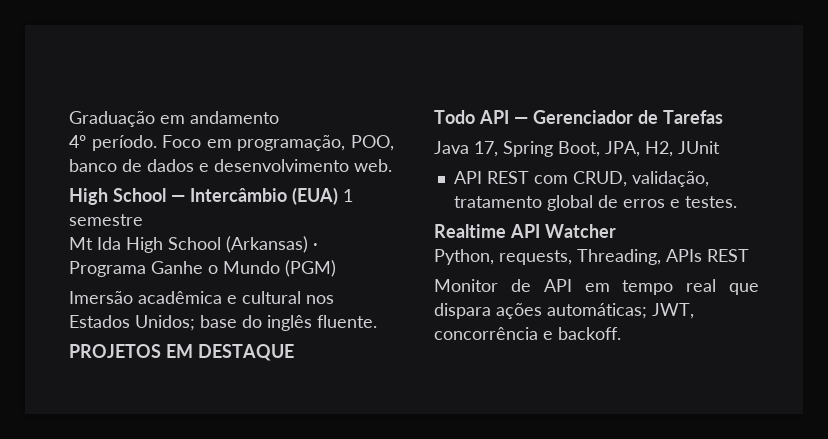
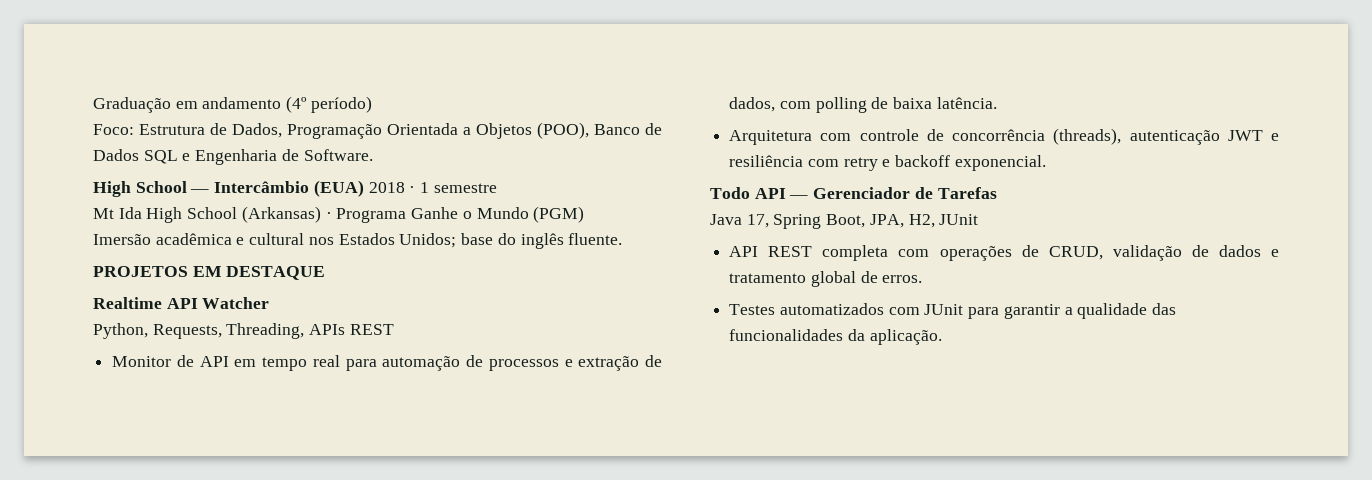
[69,135,394,151] [69,159,392,172] // 4º período. Foco em programação, POO, banco de dados e desenvolvimento web. -> [286,96,372,113] [93,122,662,139] [93,149,373,165] (4º período) // Foco: Estrutura de Dados, Programação Orientada a Objetos (POO), Banco de Dados SQL e Engenharia de Software.
(338, 196) none -> [368,182,416,193] 2018 ·
(294, 352) none -> [93,297,270,309] [93,323,394,339] [112,355,662,371] [729,97,997,113] [729,128,1279,145] [729,155,1046,171] // Realtime API Watcher // Python, Requests, Threading, APIs REST // Monitor de API em tempo real para automação de processos e extração de dados, com polling de baixa latência. // Arquitetura com controle de concorrência (threads), autenticação JWT e resiliência com retry e backoff exponencial.
[533,171,709,187] [453,195,737,211] [434,224,616,238] [434,249,749,265] [434,279,759,295] [434,303,694,319] [434,327,621,340] com CRUD, validação, tratamento global de erros e testes. // Realtime API Watcher // Python, requests, Threading, APIs REST // Monitor de API em tempo real que dispara ações automáticas; JWT, concorrência e backoff. -> [822,245,1279,261] [729,271,923,287] [729,303,1177,319] [729,329,942,345] completa com operações de CRUD, validação de dados e tratamento global de erros. // Testes automatizados com JUnit para garantir a qualidade das funcionalidades da aplicação.

